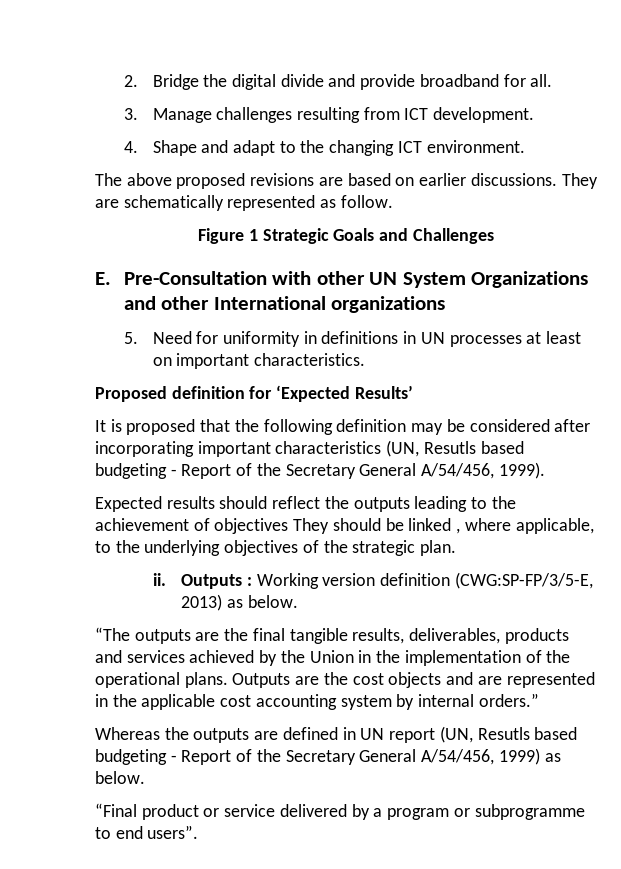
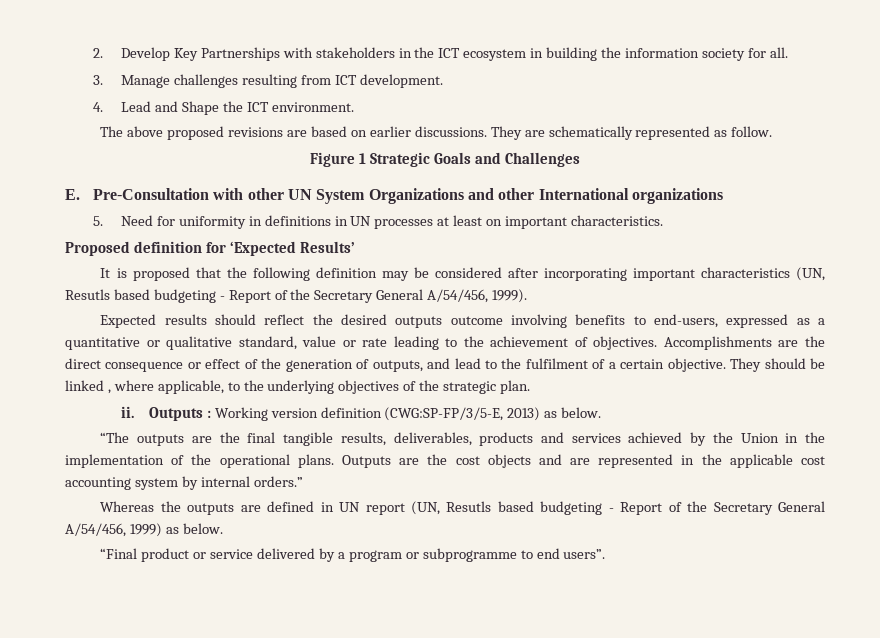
[152,74,499,90] Bridge the digital divide and provide broadband -> [120,47,745,61] Develop Key Partnerships with stakeholders in the ICT ecosystem in building the information society
[152,140,395,156] Shape and adapt to the changing -> [120,101,243,115] Lead and Shape the
[353,497,410,512] outputs -> [341,314,825,328] [65,336,388,350] desired outputs outcome involving benefits to end-users, expressed as a quantitative or qualitative standard, value or rate
[214,518,289,534] objectives -> [593,336,825,350] [65,358,726,372] objectives. Accomplishments are the direct consequence or effect of the generation of outputs, and lead to the fulfilment of a certain objective.

